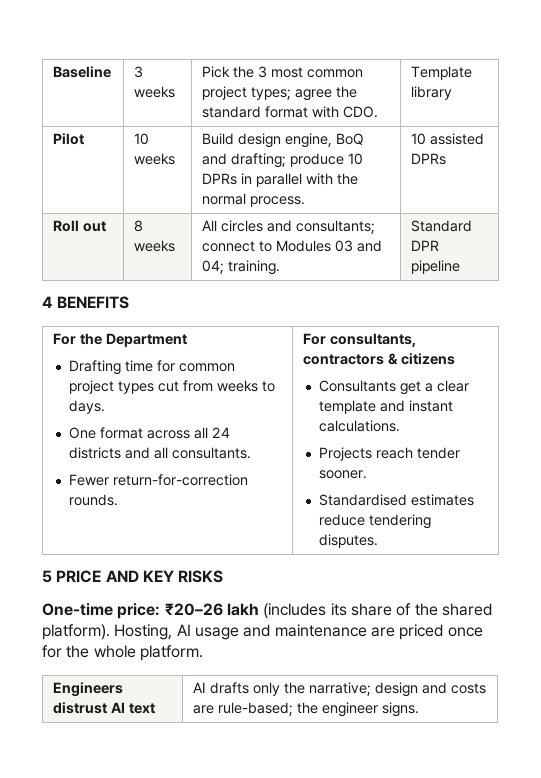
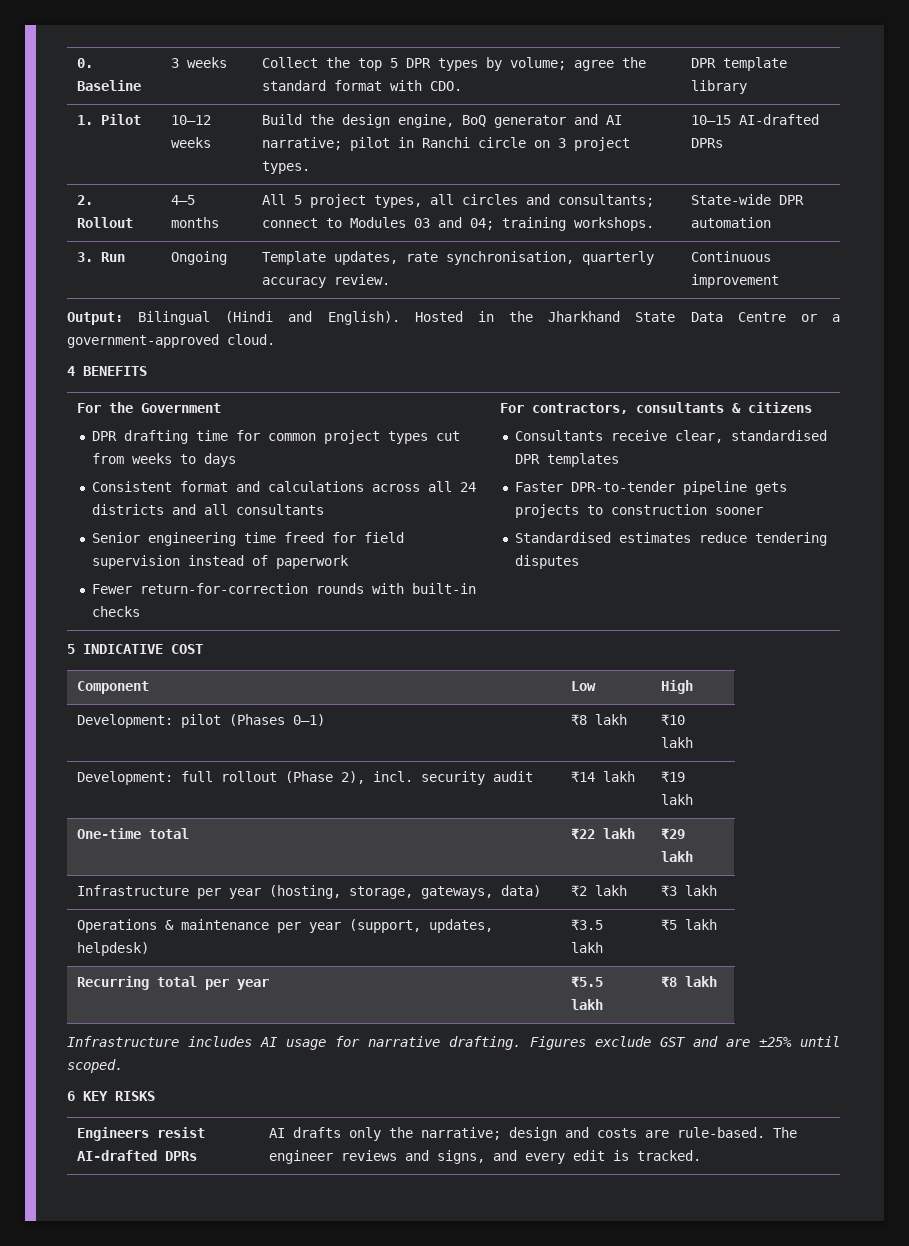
(53, 72) none -> [77,58,94,68] 0.
[202,66,364,78] [202,86,292,100] Pick the 3 most common project types; -> [262,57,567,71] Collect the top 5 DPR types by volume;
[411,66,473,80] Template -> [691,57,788,71] DPR template
(453, 93) none -> [77,115,94,125] 1.
[134,133,150,145] 10 -> [171,115,212,125] 10–12
(235, 139) none -> [310,114,335,125] the
[202,153,364,168] [202,173,359,187] [202,193,306,207] [411,133,485,145] [411,153,447,165] [53,220,107,232] [134,220,144,232] [134,240,176,252] [202,220,218,231] and drafting; produce 10 DPRs in parallel with the normal process. | 10 assisted DPRs // Roll out | 8 weeks | All -> [494,114,623,128] [262,137,631,151] [262,161,311,174] [691,114,820,125] [691,138,724,148] [77,195,94,205] [77,217,134,228] [171,195,196,205] [171,217,220,228] [262,194,455,208] generator and AI narrative; pilot in Ranchi circle on 3 project types. | 10–15 AI-drafted DPRs // 2. Rollout | 4–5 months | All 5 project types, all
[228,260,281,275] [411,220,473,232] [411,240,440,251] [411,260,461,274] training. | Standard DPR pipeline -> [502,217,655,231] [691,194,805,205] [691,217,772,228] [77,252,126,262] [171,251,228,265] [262,251,655,265] [262,274,391,288] [691,251,772,262] [691,274,780,288] [67,311,841,325] [67,334,275,348] training workshops. | State-wide DPR automation // 3. Run | Ongoing | Template updates, rate synchronisation, quarterly accuracy review. | Continuous improvement // Output: Bilingual (Hindi and English). Hosted in the Jharkhand State Data Centre or a government-approved cloud.
[106,333,188,347] [69,360,122,375] Department // Drafting -> [141,403,222,413] [92,430,189,444] Government // DPR drafting
[69,400,106,414] [69,427,144,439] days. // One format -> [204,453,237,467] [92,481,365,492] days // Consistent format and calculations
[172,447,252,459] [69,474,249,486] [69,494,119,506] [303,333,417,347] [303,354,385,365] consultants. // Fewer return-for-correction rounds. | For consultants, contractors -> [236,504,325,515] [92,532,405,546] [92,555,350,569] [92,583,477,594] [92,606,141,617] [500,402,725,414] consultants // Senior engineering time freed for field supervision instead of paperwork // Fewer return-for-correction rounds with built-in checks | For contractors, consultants
[400,380,470,395] [319,400,454,414] [319,420,401,432] [319,447,461,461] [319,470,368,479] get a clear template and instant calculations. // Projects reach tender sooner. -> [611,430,828,443] [515,453,620,467] [515,481,788,495] [515,504,764,518] receive clear, standardised DPR templates // Faster DPR-to-tender pipeline gets projects to construction sooner
[319,534,379,548] [42,570,224,583] [42,603,492,619] [42,624,483,640] [42,645,203,661] [53,682,124,697] [53,702,156,714] disputes. // 5 PRICE AND KEY RISKS // One-time price: ₹20–26 lakh (includes its share of the shared platform). Hosting, AI usage and maintenance are priced once for the whole platform. // Engineers distrust AI text -> [515,555,580,569] [67,644,203,654] [77,681,150,694] [571,681,597,691] [661,680,694,694] [77,714,326,728] [571,714,628,725] [661,714,686,725] [661,737,694,748] [77,771,534,785] [571,771,636,782] [661,771,686,782] [661,794,694,805] [77,828,190,839] [571,828,636,839] [661,828,686,839] [661,851,694,862] [77,885,542,899] [571,885,628,896] [661,885,718,896] [77,919,494,933] [77,942,150,956] [571,919,604,930] [571,942,604,953] [661,919,718,930] [77,976,270,990] [571,976,604,987] [571,999,604,1010] [661,976,718,987] [67,1036,840,1050] [67,1059,123,1073] [67,1091,155,1101] [77,1127,206,1141] [77,1150,198,1161] disputes // 5 INDICATIVE COST // Component | Low | High // Development: pilot (Phases 0–1) | ₹8 lakh | ₹10 lakh // Development: full rollout (Phase 2), incl. security audit | ₹14 lakh | ₹19 lakh // One-time total | ₹22 lakh | ₹29 lakh // Infrastructure per year (hosting, storage, gateways, data) | ₹2 lakh | ₹3 lakh // Operations & maintenance per year (support, updates, helpdesk) | ₹3.5 lakh | ₹5 lakh // Recurring total per year | ₹5.5 lakh | ₹8 lakh // Infrastructure includes AI usage for narrative drafting. Figures exclude GST and are ±25% until scoped. // 6 KEY RISKS // Engineers resist AI-drafted DPRs
[218,702,420,717] rule-based; the engineer signs. -> [677,1127,798,1138] [269,1150,702,1164] rule-based. The engineer reviews and signs, and every edit is tracked.

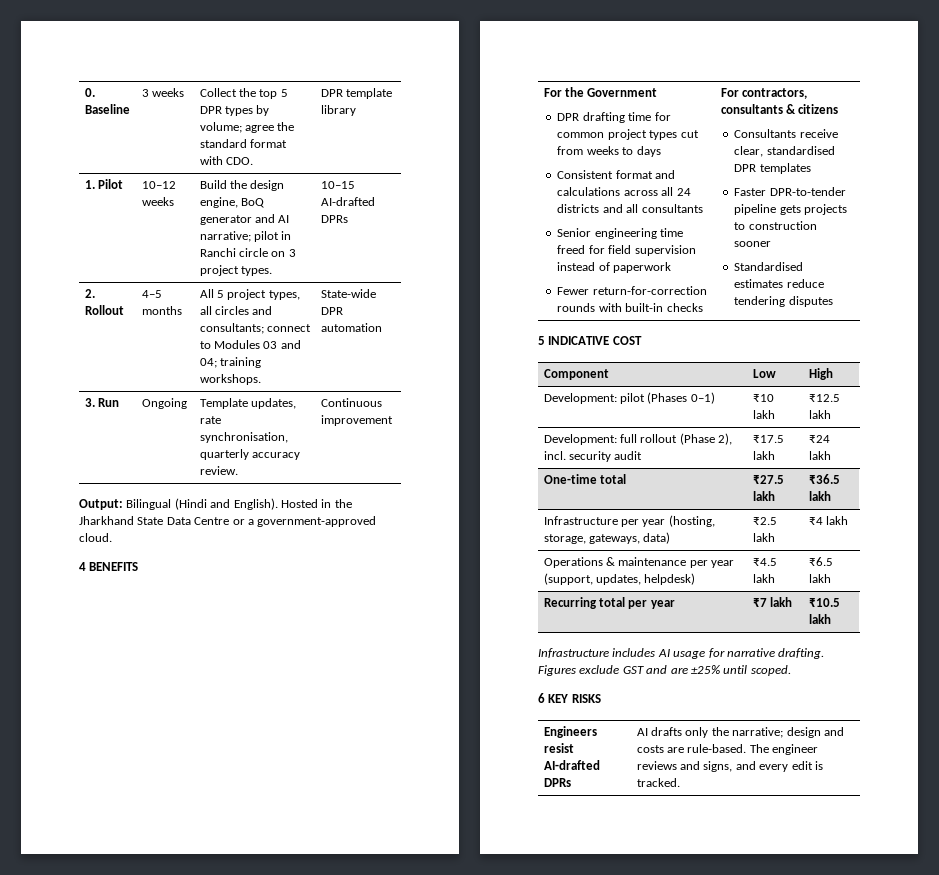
[571,714,628,725] [661,714,686,725] ₹8 lakh | ₹10 -> [752,394,774,402] [752,410,775,419] [808,394,840,402] ₹10 lakh | ₹12.5
[571,771,636,782] [661,771,686,782] ₹14 lakh | ₹19 -> [752,435,784,443] [752,451,775,460] [808,435,830,443] ₹17.5 lakh | ₹24
[571,828,636,839] [661,828,686,839] ₹22 lakh | ₹29 -> [752,475,784,484] [752,491,775,501] [808,474,840,484] ₹27.5 lakh | ₹36.5
[571,885,628,896] [661,885,678,896] ₹2 lakh | ₹3 -> [752,517,777,525] [752,533,775,542] [808,517,823,525] ₹2.5 lakh | ₹4
[571,919,604,930] [571,942,604,953] [661,919,678,930] ₹3.5 lakh | ₹5 -> [752,558,777,566] [752,574,775,583] [808,557,833,566] ₹4.5 lakh | ₹6.5
[571,976,604,987] [571,999,604,1010] [661,976,678,987] ₹5.5 lakh | ₹8 -> [752,597,792,607] [808,598,840,607] ₹7 lakh | ₹10.5

